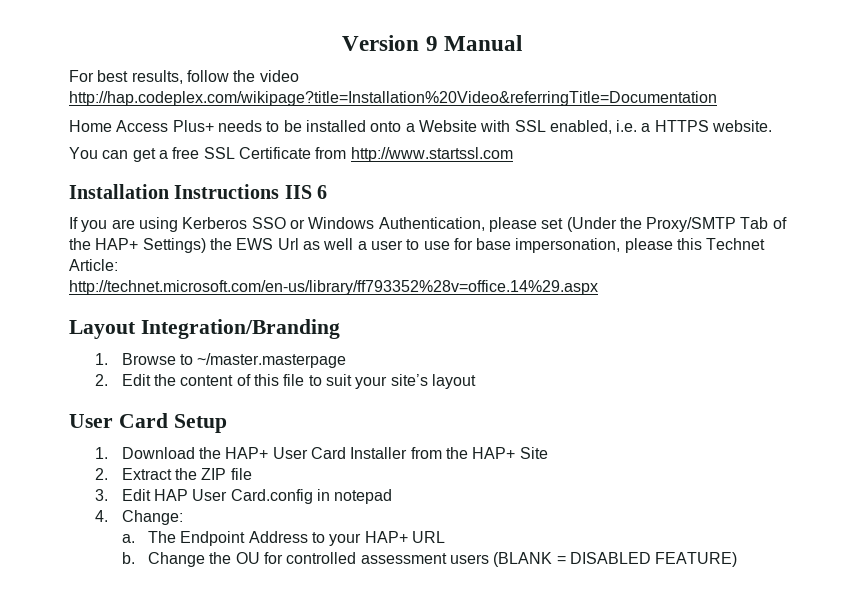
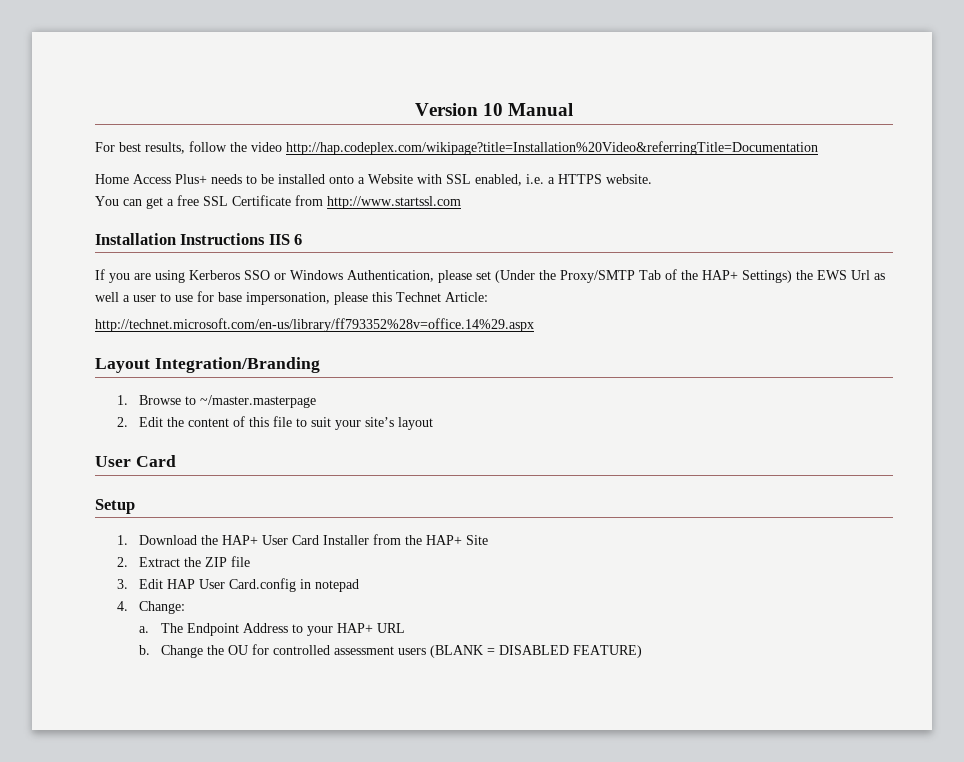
[425,36,438,51] 9 -> [483,103,503,116] 10
(168, 420) none -> (176, 461) //

